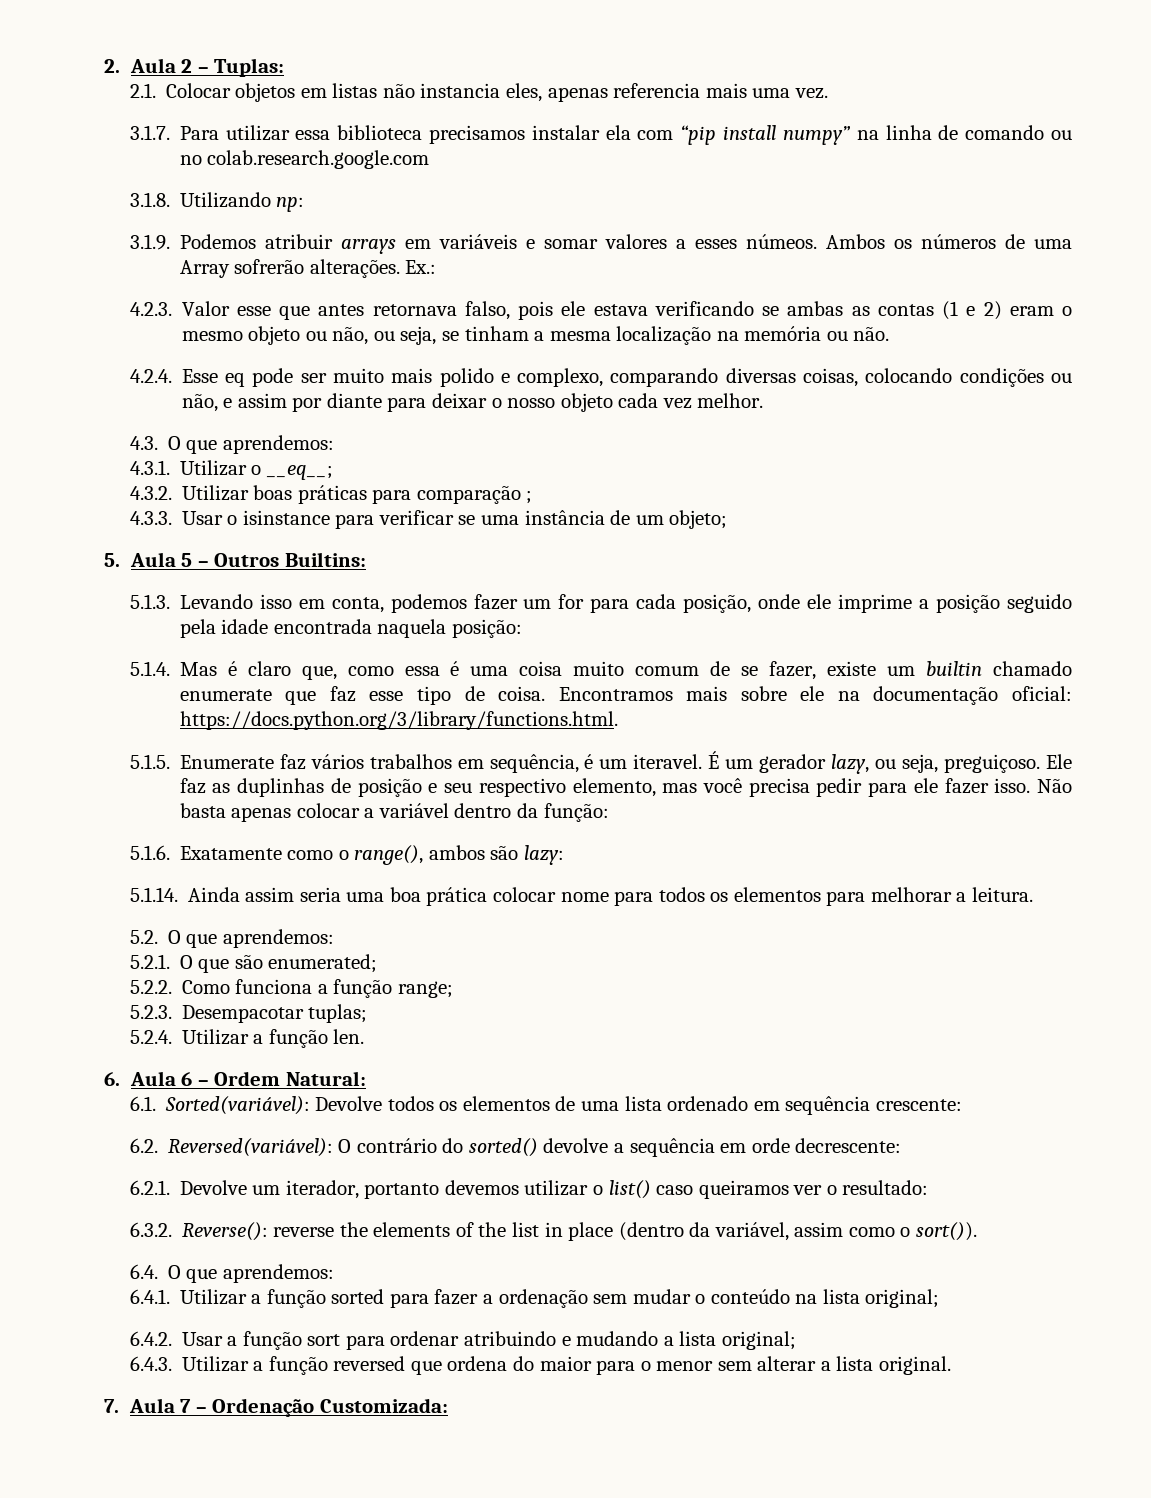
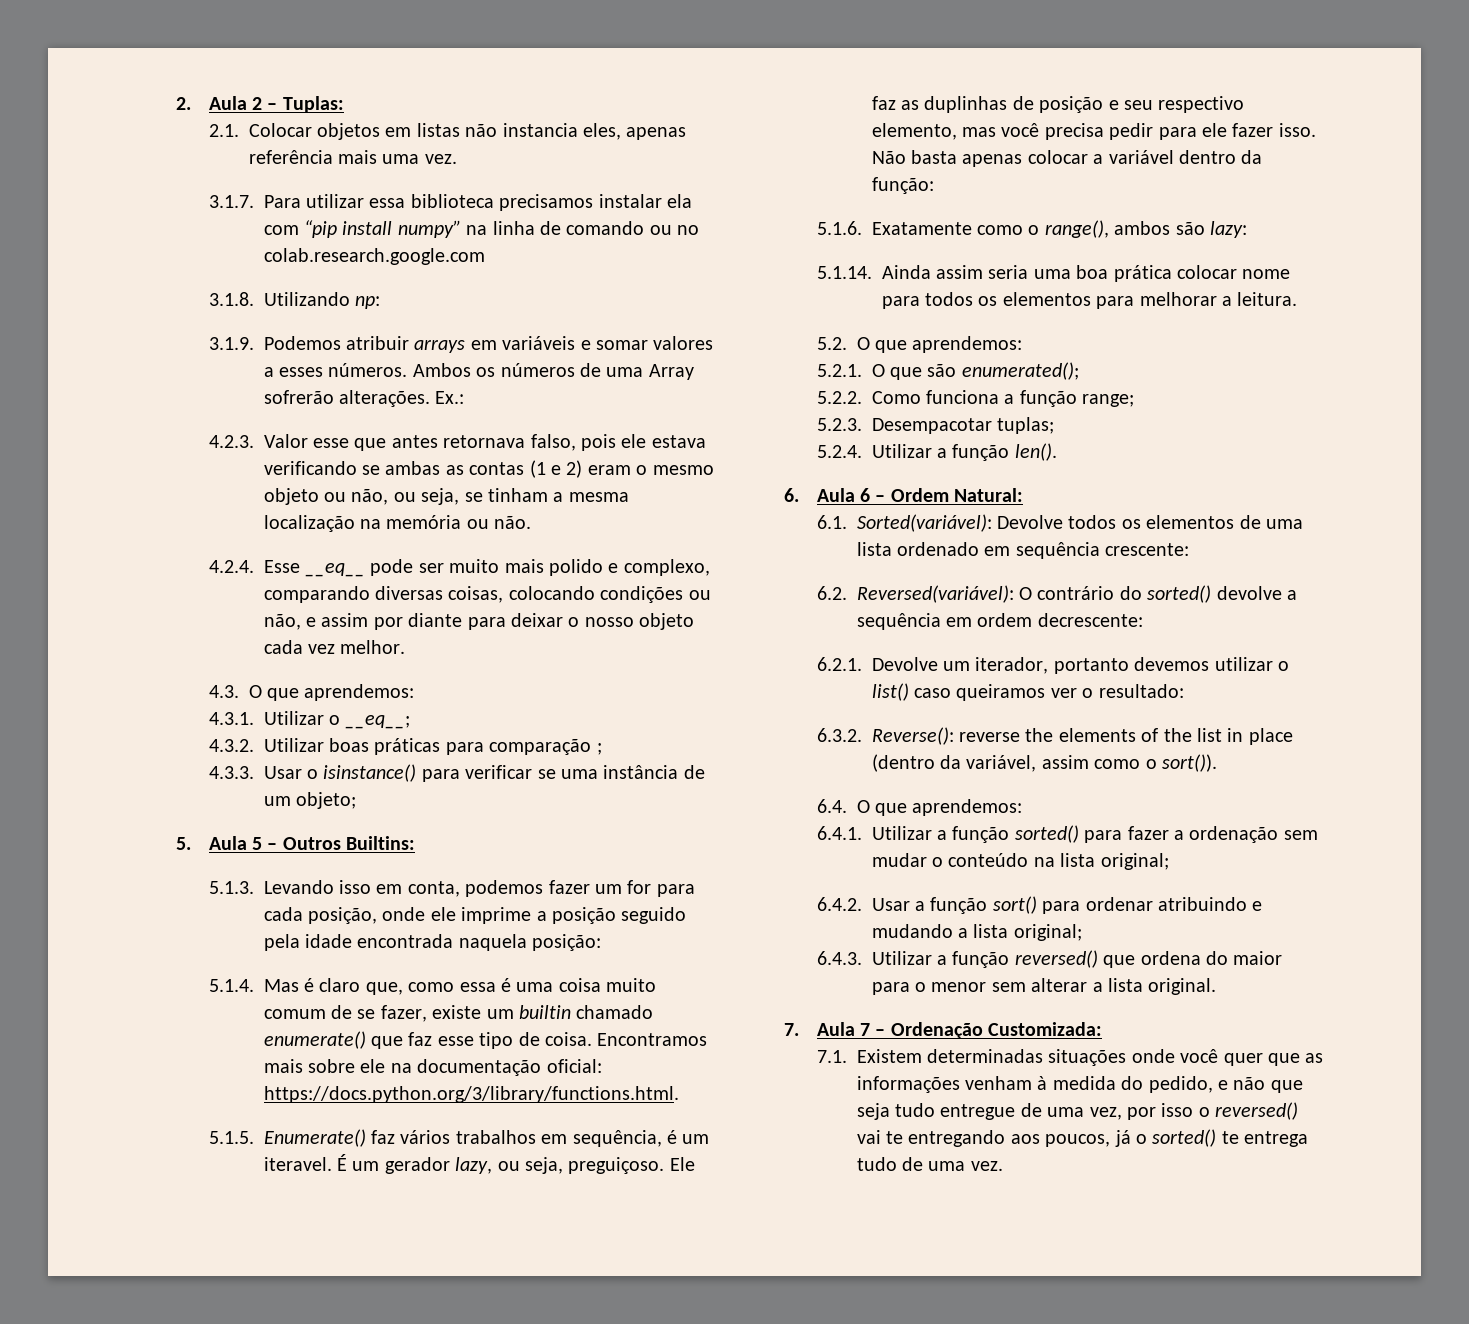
[613,83,701,98] referencia -> [248,150,333,164] referência
[745,234,817,249] númeos. -> [328,363,408,377] números.
[225,373,246,387] eq -> [304,563,365,577] __eq__
[242,510,330,525] isinstance -> [323,764,417,782] isinstance()
[179,689,272,701] enumerate -> [263,1031,366,1049] enumerate()
[179,755,274,769] Enumerate -> [263,1129,366,1147] Enumerate()
[268,954,378,973] enumerated; -> [961,362,1079,380] enumerated();
[333,1029,365,1044] len. -> [1014,443,1057,461] len().
[751,1138,790,1153] orde -> [977,613,1033,627] ordem
[331,1289,385,1304] sorted -> [1014,825,1079,843] sorted()
[307,1334,341,1346] sort -> [992,896,1037,914] sort()
[333,1356,406,1371] reversed -> [1014,950,1098,968] reversed()
(448, 1405) none -> [816,1049,1324,1066] [856,1076,1303,1093] [856,1102,1299,1120] [856,1129,1309,1147] [856,1157,1003,1171] // 7.1. Existem determinadas situações onde você quer que as informações venham à medida do pedido, e não que seja tudo entregue de uma vez, por isso o reversed() vai te entregando aos poucos, já o sorted() te entrega tudo de uma vez.

